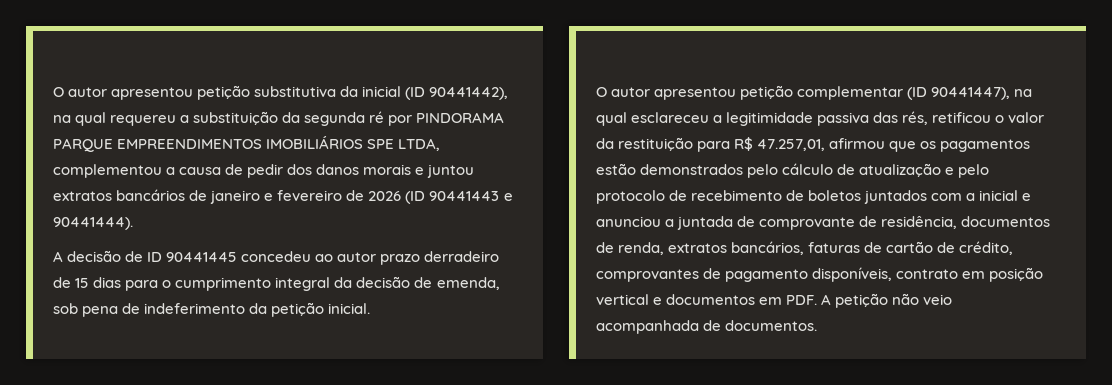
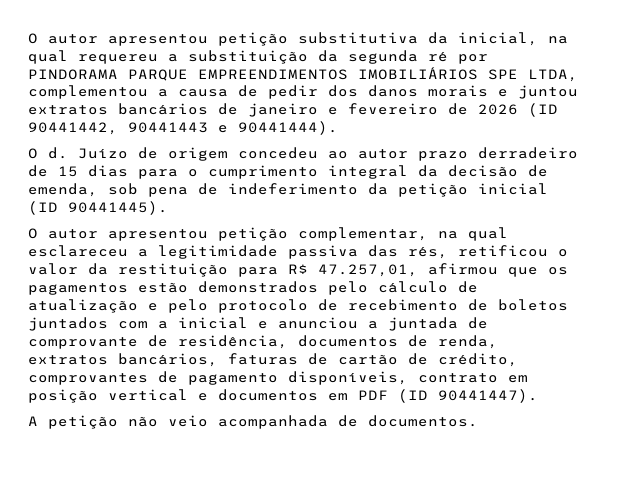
[362,86,509,100] inicial (ID 90441442), -> [458,32,538,46] inicial,
(426, 197) none -> [28,122,118,135] 90441442,
[53,250,238,262] A decisão de ID 90441445 -> [28,147,228,161] O d. Juízo de origem
[328,303,371,314] [596,85,1011,100] inicial. // O autor apresentou petição complementar (ID 90441447), -> [478,183,548,195] [28,201,168,215] [28,227,428,241] inicial (ID 90441445). // O autor apresentou petição complementar,
[786,295,818,305] PDF. -> [358,389,538,403] PDF (ID 90441447). //

